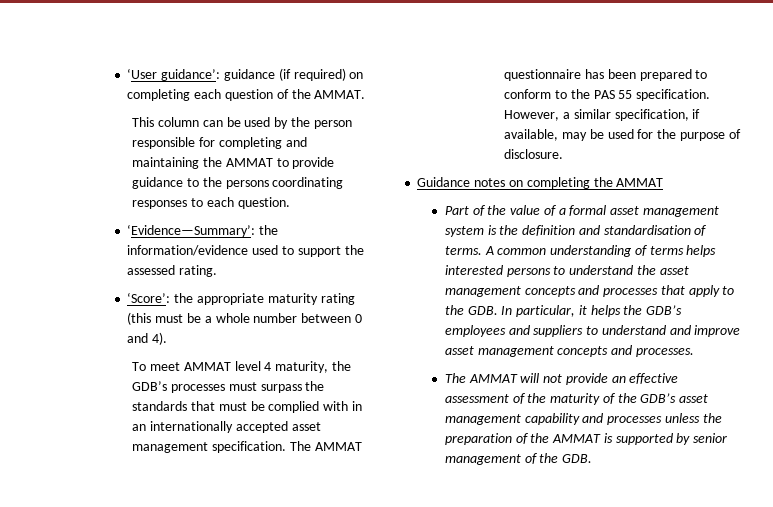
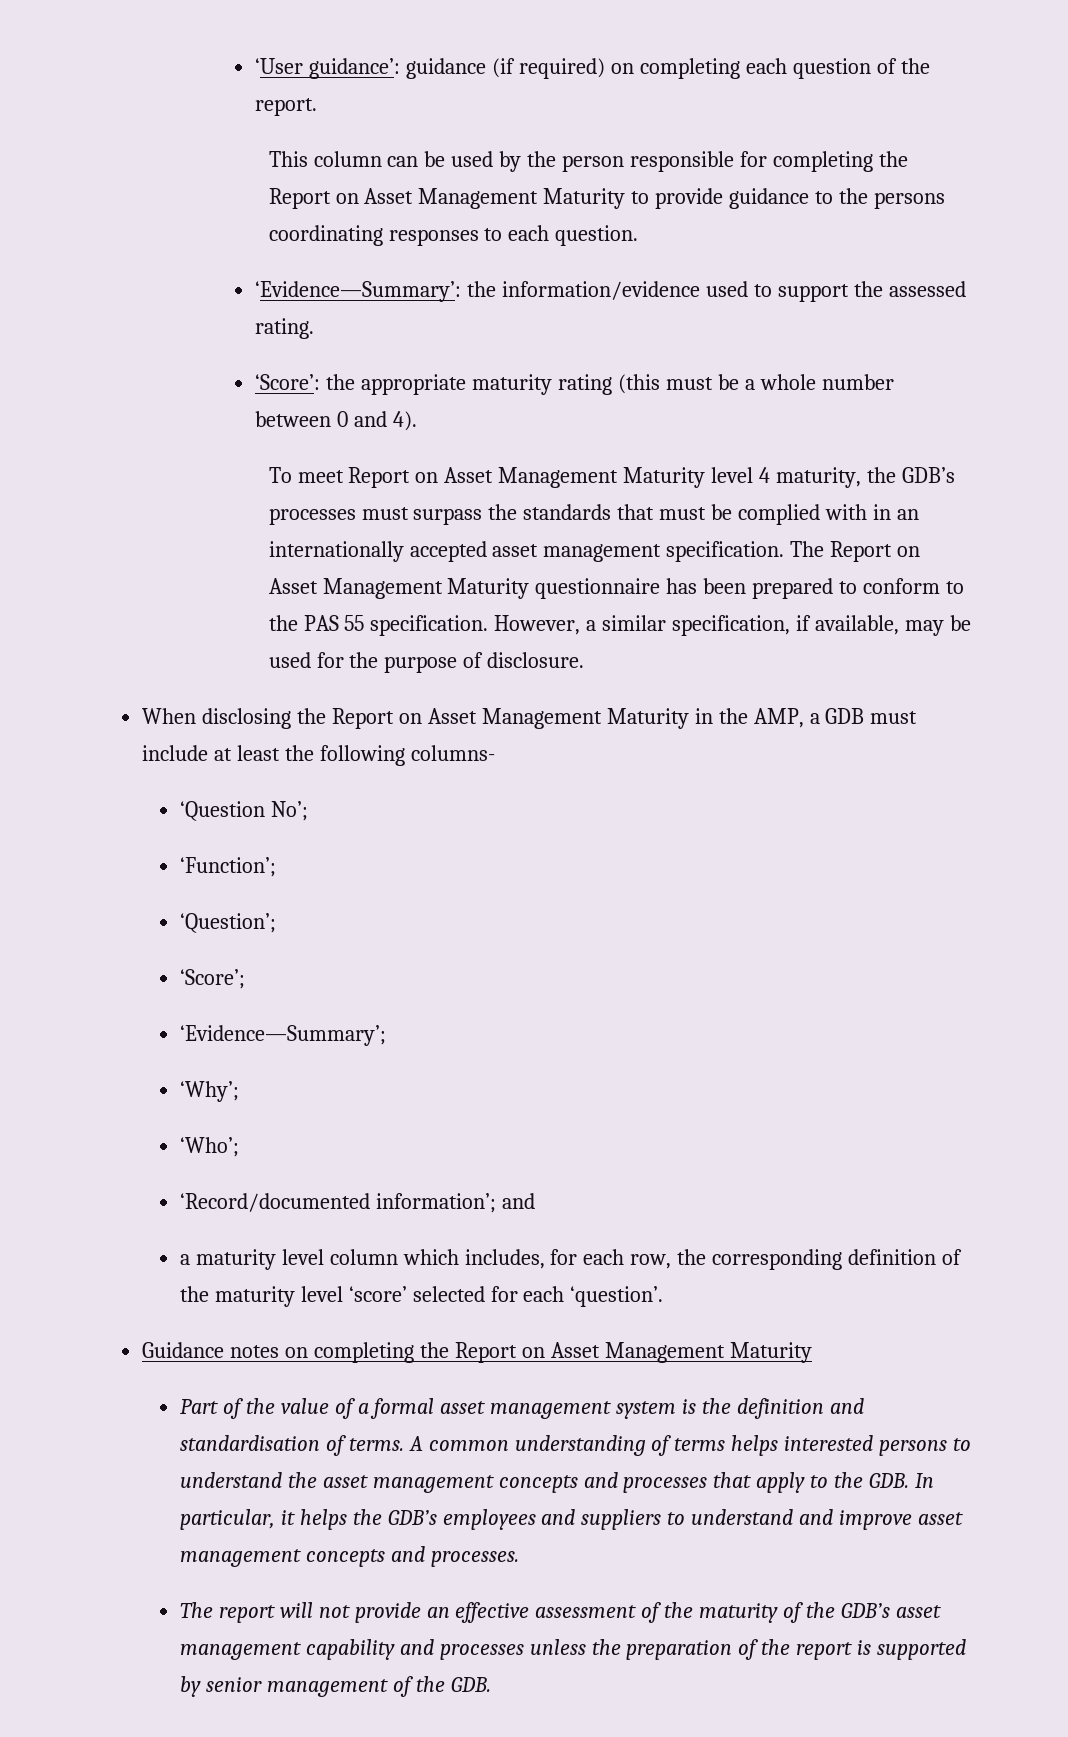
[314,90,366,99] AMMAT. -> [255,98,318,116] report.
[285,137,307,147] [132,157,273,169] and maintaining the AMMAT -> [878,151,908,167] [268,188,626,209] the Report on Asset Management Maturity
[183,362,231,371] AMMAT -> [348,467,706,488] Report on Asset Management Maturity
[314,442,362,451] AMMAT -> [830,541,921,562] [268,578,530,599] Report on Asset Management Maturity
(564, 154) none -> [142,708,918,729] [142,745,495,766] [179,801,308,821] [179,857,276,877] [179,913,276,933] [179,969,245,989] [179,1025,386,1046] [179,1081,239,1102] [179,1137,239,1157] [179,1193,535,1213] [179,1249,963,1270] [179,1286,664,1307] // When disclosing the Report on Asset Management Maturity in the AMP, a GDB must include at least the following columns- // ‘Question No’; // ‘Function’; // ‘Question’; // ‘Score’; // ‘Evidence—Summary’; // ‘Why’; // ‘Who’; // ‘Record/documented information’; and // a maturity level column which includes, for each row, the corresponding definition of the maturity level ‘score’ selected for each ‘question’.
[616,178,664,187] AMMAT -> [454,1342,812,1363] Report on Asset Management Maturity
[468,374,518,383] AMMAT -> [218,1605,275,1623] report
[552,434,602,443] AMMAT -> [796,1642,853,1660] report

